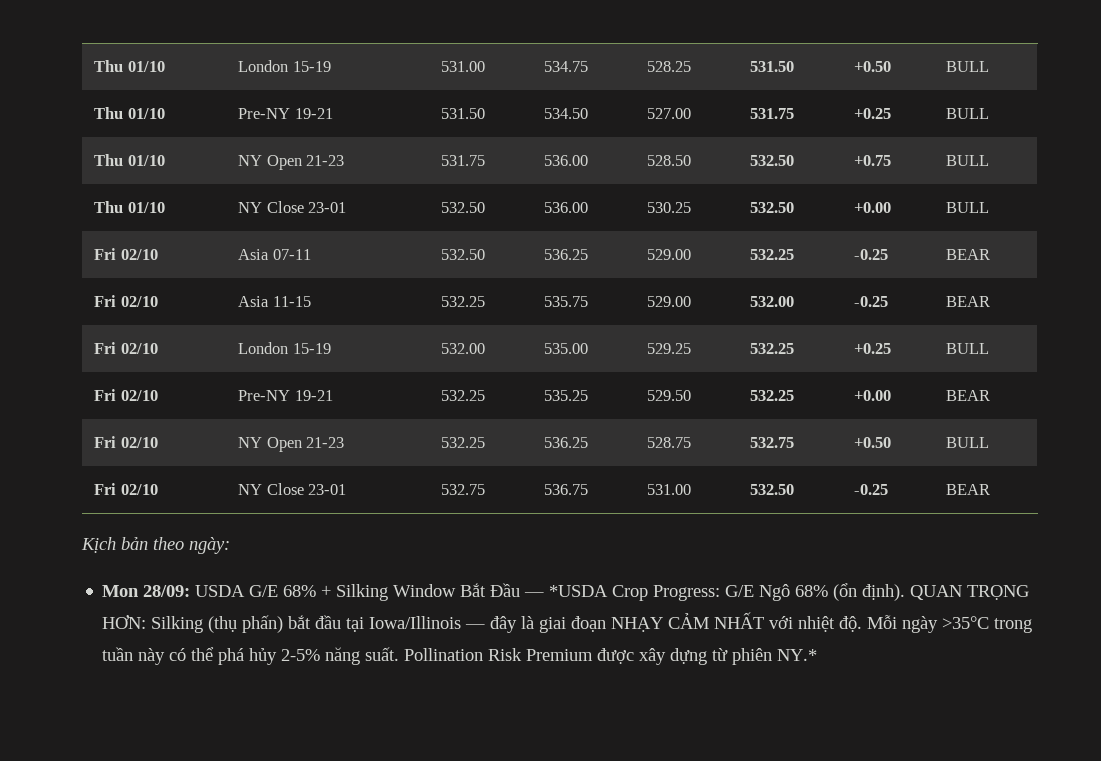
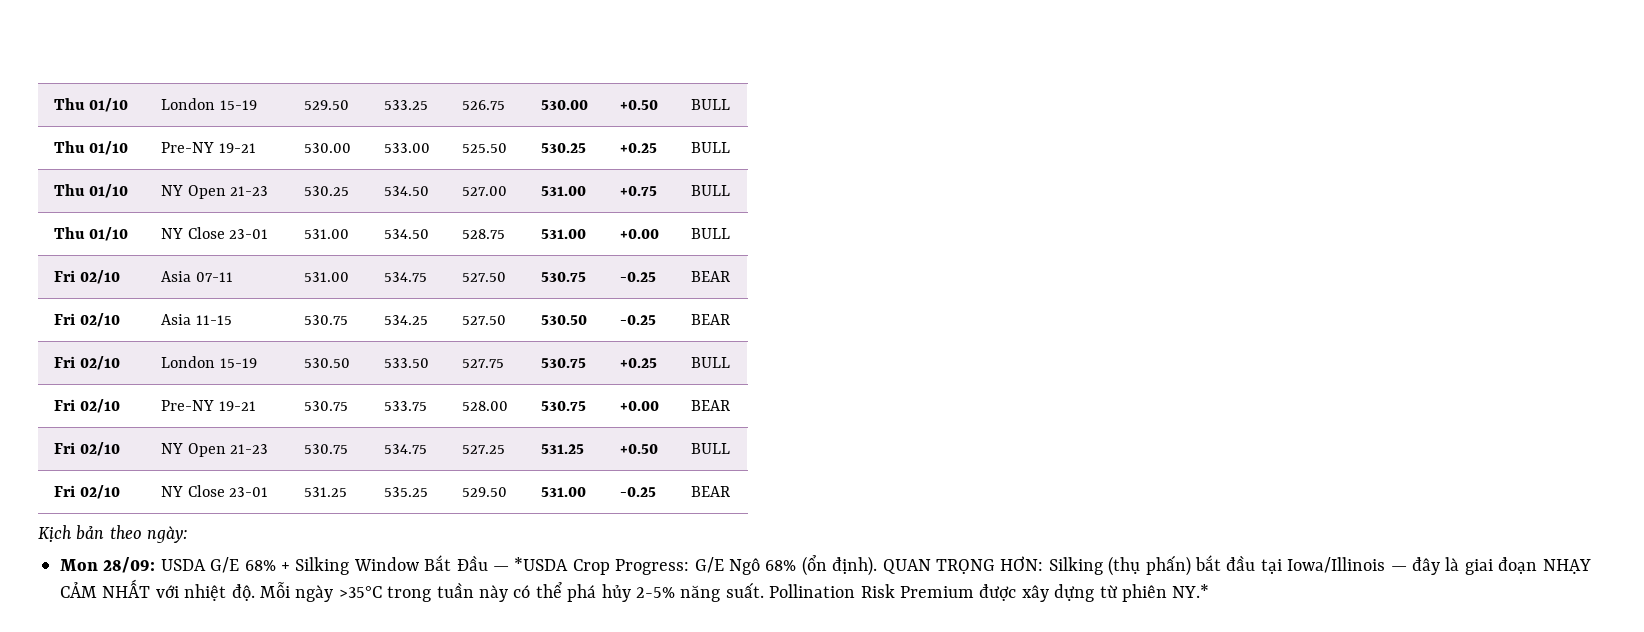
[441,61,486,72] [544,61,589,72] [647,61,692,72] [750,61,795,72] 531.00 | 534.75 | 528.25 | 531.50 -> [303,100,349,110] [383,100,428,110] [461,100,505,110] [540,100,588,110] 529.50 | 533.25 | 526.75 | 530.00
[441,108,486,119] [544,108,589,119] [647,108,692,119] [750,108,795,119] 531.50 | 534.50 | 527.00 | 531.75 -> [303,143,351,153] [383,143,430,153] [461,143,507,153] [540,143,586,153] 530.00 | 533.00 | 525.50 | 530.25
[441,155,486,166] [544,155,589,166] [647,155,692,166] [750,155,795,166] 531.75 | 536.00 | 528.50 | 532.50 -> [303,186,349,196] [383,186,429,196] [461,186,507,196] [540,186,586,196] 530.25 | 534.50 | 527.00 | 531.00
[441,202,486,213] [544,202,589,213] [647,202,692,213] [750,202,795,213] 532.50 | 536.00 | 530.25 | 532.50 -> [303,229,349,239] [383,229,429,239] [461,229,505,239] [540,229,586,239] 531.00 | 534.50 | 528.75 | 531.00
[441,249,486,260] [544,249,589,260] [647,249,692,260] [750,249,795,260] 532.50 | 536.25 | 529.00 | 532.25 -> [303,272,349,282] [383,272,427,282] [461,272,506,282] [540,272,586,282] 531.00 | 534.75 | 527.50 | 530.75
[441,296,486,307] [544,296,589,307] [647,296,692,307] [750,296,795,307] 532.25 | 535.75 | 529.00 | 532.00 -> [303,315,348,325] [383,315,428,325] [461,315,506,325] [540,315,587,325] 530.75 | 534.25 | 527.50 | 530.50
[441,343,486,354] [544,343,589,354] [647,343,692,354] [750,343,795,354] 532.00 | 535.00 | 529.25 | 532.25 -> [303,358,350,368] [383,358,429,368] [461,359,504,368] [540,358,586,368] 530.50 | 533.50 | 527.75 | 530.75
[441,390,486,401] [544,390,589,401] [647,390,692,401] [750,390,795,401] 532.25 | 535.25 | 529.50 | 532.25 -> [303,401,348,411] [383,401,427,411] [461,401,508,411] [540,401,586,411] 530.75 | 533.75 | 528.00 | 530.75
[441,437,486,448] [544,437,589,448] [647,437,692,448] [750,437,795,448] 532.25 | 536.25 | 528.75 | 532.75 -> [303,444,348,454] [383,444,427,454] [461,445,505,454] [540,444,584,454] 530.75 | 534.75 | 527.25 | 531.25
[441,484,486,495] [544,484,589,495] [647,484,692,495] [750,484,795,495] 532.75 | 536.75 | 531.00 | 532.50 -> [303,487,347,497] [383,487,428,497] [461,487,507,497] [540,487,586,497] 531.25 | 535.25 | 529.50 | 531.00

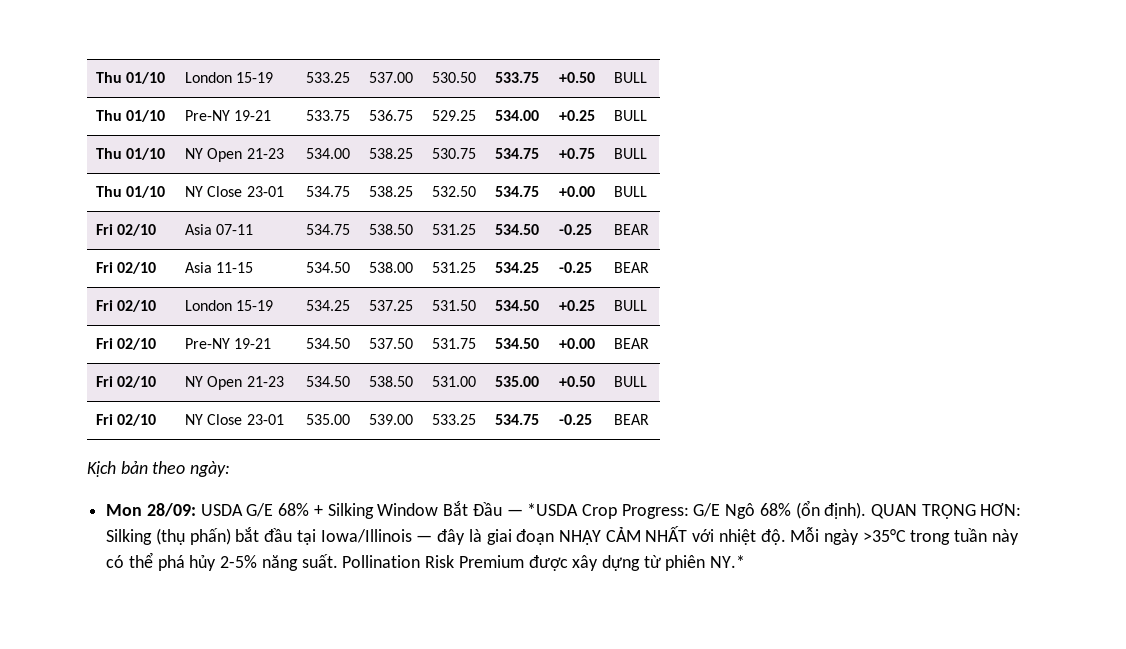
[303,100,349,110] [383,100,428,110] [461,100,505,110] [540,100,588,110] | 529.50 | 533.25 | 526.75 | 530.00 -> [306,72,351,83] [369,72,414,83] [432,72,477,83] [495,72,540,83] | 533.25 | 537.00 | 530.50 | 533.75
[303,143,351,153] [383,143,430,153] [461,143,507,153] [540,143,586,153] 530.00 | 533.00 | 525.50 | 530.25 -> [306,110,351,121] [369,110,414,121] [432,110,477,121] [495,110,540,121] 533.75 | 536.75 | 529.25 | 534.00
[303,186,349,196] [383,186,429,196] [461,186,507,196] [540,186,586,196] 530.25 | 534.50 | 527.00 | 531.00 -> [306,148,351,159] [369,148,414,159] [432,148,477,159] [495,148,540,159] 534.00 | 538.25 | 530.75 | 534.75
[303,229,349,239] [383,229,429,239] [461,229,505,239] [540,229,586,239] 531.00 | 534.50 | 528.75 | 531.00 -> [306,186,351,197] [369,186,414,197] [432,186,477,197] [495,186,540,197] 534.75 | 538.25 | 532.50 | 534.75
[303,272,349,282] [383,272,427,282] [461,272,506,282] [540,272,586,282] | 531.00 | 534.75 | 527.50 | 530.75 -> [306,224,351,235] [369,224,414,235] [432,224,477,235] [495,224,540,235] | 534.75 | 538.50 | 531.25 | 534.50
[303,315,348,325] [383,315,428,325] [461,315,506,325] [540,315,587,325] 530.75 | 534.25 | 527.50 | 530.50 -> [306,262,351,273] [369,262,414,273] [432,262,477,273] [495,262,540,273] 534.50 | 538.00 | 531.25 | 534.25
[303,358,350,368] [383,358,429,368] [461,359,504,368] [540,358,586,368] 530.50 | 533.50 | 527.75 | 530.75 -> [306,300,351,311] [369,300,414,311] [432,300,477,311] [495,300,540,311] 534.25 | 537.25 | 531.50 | 534.50
[303,401,348,411] [383,401,427,411] [461,401,508,411] [540,401,586,411] 530.75 | 533.75 | 528.00 | 530.75 -> [306,338,351,349] [369,338,414,349] [432,338,477,349] [495,338,540,349] 534.50 | 537.50 | 531.75 | 534.50
[303,444,348,454] [383,444,427,454] [461,445,505,454] [540,444,584,454] 530.75 | 534.75 | 527.25 | 531.25 -> [306,376,351,387] [369,376,414,387] [432,376,477,387] [495,376,540,387] 534.50 | 538.50 | 531.00 | 535.00
[303,487,347,497] [383,487,428,497] [461,487,507,497] [540,487,586,497] 531.25 | 535.25 | 529.50 | 531.00 -> [306,414,351,425] [369,414,414,425] [432,414,477,425] [495,414,540,425] 535.00 | 539.00 | 533.25 | 534.75

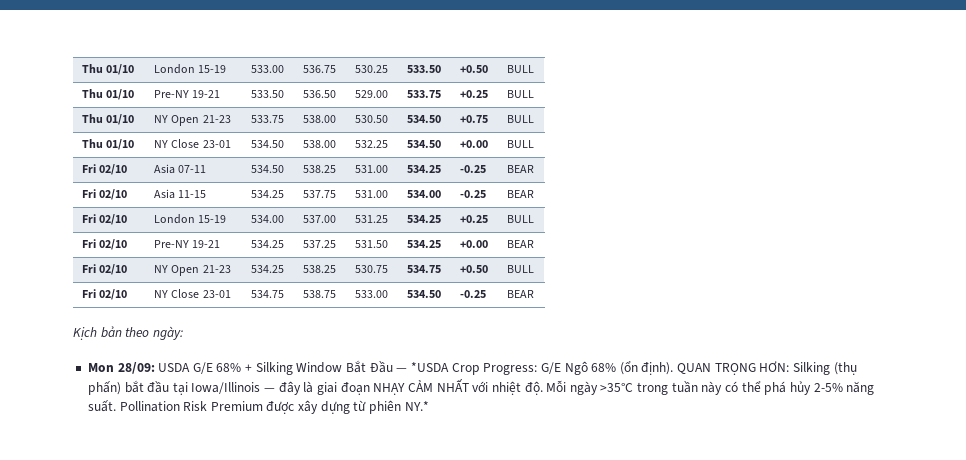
[306,72,351,83] [369,72,414,83] [432,72,477,83] [495,72,540,83] 533.25 | 537.00 | 530.50 | 533.75 -> [251,65,285,73] [303,65,337,73] [355,65,389,73] [407,65,442,73] 533.00 | 536.75 | 530.25 | 533.50
[306,110,351,121] [369,110,414,121] [432,110,477,121] [495,110,540,121] 533.75 | 536.75 | 529.25 | 534.00 -> [251,90,285,98] [303,90,337,98] [355,90,389,98] [407,90,442,98] 533.50 | 536.50 | 529.00 | 533.75
[306,148,351,159] [369,148,414,159] [432,148,477,159] [495,148,540,159] 534.00 | 538.25 | 530.75 | 534.75 -> [251,115,285,123] [303,115,337,123] [355,115,389,123] [407,115,442,123] 533.75 | 538.00 | 530.50 | 534.50
[306,186,351,197] [369,186,414,197] [432,186,477,197] [495,186,540,197] 534.75 | 538.25 | 532.50 | 534.75 -> [251,140,285,148] [303,140,337,148] [355,140,389,148] [407,140,442,148] 534.50 | 538.00 | 532.25 | 534.50
[306,224,351,235] [369,224,414,235] [432,224,477,235] [495,224,540,235] 534.75 | 538.50 | 531.25 | 534.50 -> [251,165,285,173] [303,165,337,173] [355,165,389,173] [407,165,442,173] 534.50 | 538.25 | 531.00 | 534.25
[306,262,351,273] [369,262,414,273] [432,262,477,273] [495,262,540,273] 534.50 | 538.00 | 531.25 | 534.25 -> [251,190,285,198] [303,190,337,198] [355,190,389,198] [407,190,442,198] 534.25 | 537.75 | 531.00 | 534.00
[306,300,351,311] [369,300,414,311] [432,300,477,311] [495,300,540,311] 534.25 | 537.25 | 531.50 | 534.50 -> [251,215,285,223] [303,215,337,223] [355,215,389,223] [407,215,442,223] 534.00 | 537.00 | 531.25 | 534.25
[306,338,351,349] [369,338,414,349] [432,338,477,349] [495,338,540,349] 534.50 | 537.50 | 531.75 | 534.50 -> [251,240,285,248] [303,240,337,248] [355,240,389,248] [407,240,442,248] 534.25 | 537.25 | 531.50 | 534.25
[306,376,351,387] [369,376,414,387] [432,376,477,387] [495,376,540,387] 534.50 | 538.50 | 531.00 | 535.00 -> [251,265,285,273] [303,265,337,273] [355,265,389,273] [407,265,442,273] 534.25 | 538.25 | 530.75 | 534.75
[306,414,351,425] [369,414,414,425] [432,414,477,425] [495,414,540,425] 535.00 | 539.00 | 533.25 | 534.75 -> [251,290,285,298] [303,290,337,298] [355,290,389,298] [407,290,442,298] 534.75 | 538.75 | 533.00 | 534.50

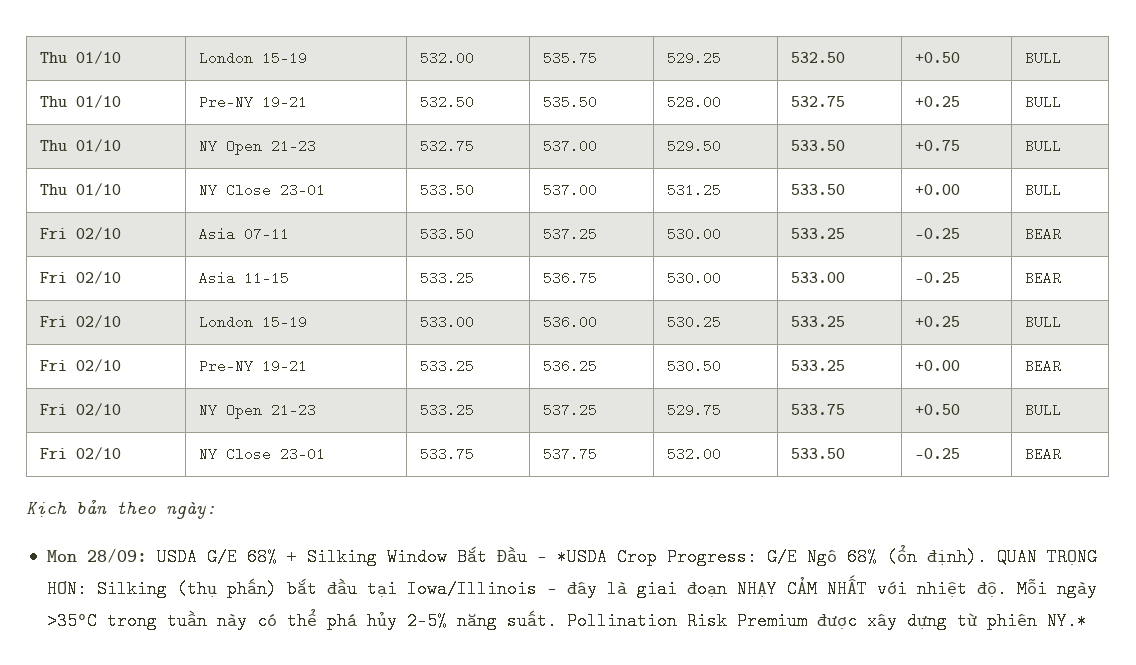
[251,65,285,73] [303,65,337,73] [355,65,389,73] [407,65,442,73] 533.00 | 536.75 | 530.25 | 533.50 -> [420,51,475,65] [543,51,598,65] [667,51,722,65] [791,52,846,63] 532.00 | 535.75 | 529.25 | 532.50
[251,90,285,98] [303,90,337,98] [355,90,389,98] [407,90,442,98] 533.50 | 536.50 | 529.00 | 533.75 -> [420,95,475,109] [543,95,598,109] [667,95,722,109] [791,96,846,107] 532.50 | 535.50 | 528.00 | 532.75
[251,115,285,123] [303,115,337,123] [355,115,389,123] [407,115,442,123] 533.75 | 538.00 | 530.50 | 534.50 -> [420,139,475,153] [543,139,598,153] [667,139,722,153] [791,140,846,151] 532.75 | 537.00 | 529.50 | 533.50
[251,140,285,148] [303,140,337,148] [355,140,389,148] [407,140,442,148] 534.50 | 538.00 | 532.25 | 534.50 -> [420,183,475,197] [543,183,598,197] [667,183,722,197] [791,184,846,195] 533.50 | 537.00 | 531.25 | 533.50
[251,165,285,173] [303,165,337,173] [355,165,389,173] [407,165,442,173] 534.50 | 538.25 | 531.00 | 534.25 -> [420,227,475,241] [543,227,598,241] [667,227,722,241] [791,228,846,239] 533.50 | 537.25 | 530.00 | 533.25
[251,190,285,198] [303,190,337,198] [355,190,389,198] [407,190,442,198] 534.25 | 537.75 | 531.00 | 534.00 -> [420,271,475,285] [543,271,598,285] [667,271,722,285] [791,272,846,283] 533.25 | 536.75 | 530.00 | 533.00
[251,215,285,223] [303,215,337,223] [355,215,389,223] [407,215,442,223] 534.00 | 537.00 | 531.25 | 534.25 -> [420,315,475,329] [543,315,598,329] [667,315,722,329] [791,316,846,327] 533.00 | 536.00 | 530.25 | 533.25
[251,240,285,248] [303,240,337,248] [355,240,389,248] [407,240,442,248] 534.25 | 537.25 | 531.50 | 534.25 -> [420,359,475,373] [543,359,598,373] [667,359,722,373] [791,360,846,371] 533.25 | 536.25 | 530.50 | 533.25
[251,265,285,273] [303,265,337,273] [355,265,389,273] [407,265,442,273] 534.25 | 538.25 | 530.75 | 534.75 -> [420,403,475,417] [543,403,598,417] [667,403,722,417] [791,404,846,415] 533.25 | 537.25 | 529.75 | 533.75
[251,290,285,298] [303,290,337,298] [355,290,389,298] [407,290,442,298] 534.75 | 538.75 | 533.00 | 534.50 -> [420,447,475,461] [543,447,598,461] [667,447,722,461] [791,448,846,459] 533.75 | 537.75 | 532.00 | 533.50

